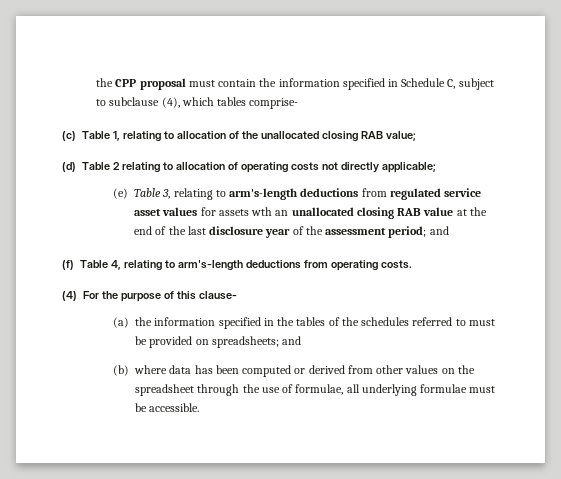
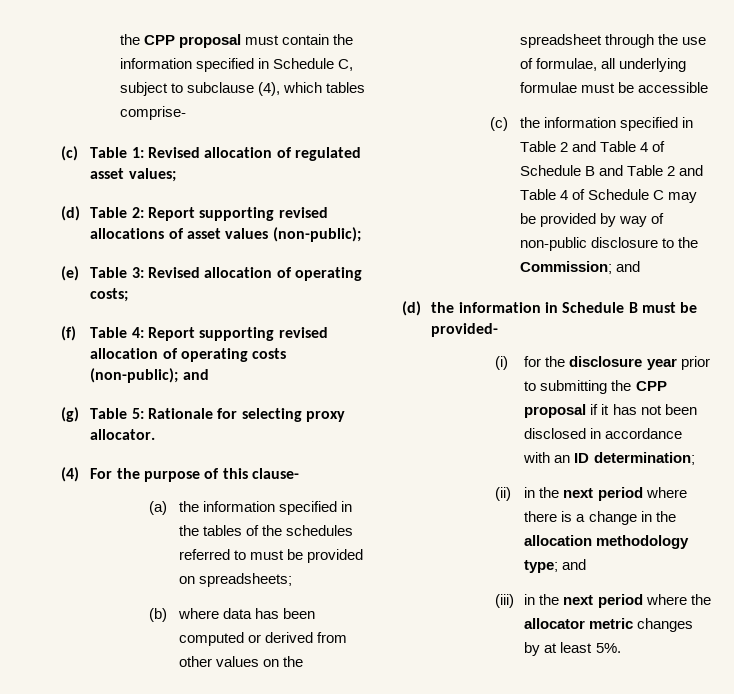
[112,131,416,142] [62,162,436,173] [113,188,482,200] [134,207,487,219] [134,226,449,238] [62,260,412,271] 1, relating to allocation of the unallocated closing RAB value; // (d) Table 2 relating to allocation of operating costs not directly applicable; // (e) Table 3, relating to arm's-length deductions from regulated service asset values for assets wth an unallocated closing RAB value at the end of the last disclosure year of the assessment period; and // (f) Table 4, relating to arm's-length deductions from operating costs. -> [131,147,361,161] [90,168,176,182] [61,206,328,221] [90,227,361,242] [61,266,362,281] [90,288,129,302] [61,326,328,341] [90,348,287,362] [90,368,209,383] [61,407,345,422] [90,429,156,440] 1: Revised allocation of regulated asset values; // (d) Table 2: Report supporting revised allocations of asset values (non-public); // (e) Table 3: Revised allocation of operating costs; // (f) Table 4: Report supporting revised allocation of operating costs (non-public); and // (g) Table 5: Rationale for selecting proxy allocator.
[282,336,302,345] and -> (292, 580) none
[149,403,200,412] accessible. -> [637,82,708,93] [490,117,693,131] [519,141,665,152] [519,165,703,176] [519,189,697,203] [519,213,664,227] [519,237,698,251] [519,261,640,274] [402,301,698,316] [431,323,499,337] [495,356,710,370] [524,380,667,394] [524,404,697,418] [524,428,683,439] [523,452,695,465] [495,487,687,501] [524,511,676,525] [524,535,690,549] [524,559,587,573] [495,594,711,608] [524,618,694,632] [524,642,621,656] accessible // (c) the information specified in Table 2 and Table 4 of Schedule B and Table 2 and Table 4 of Schedule C may be provided by way of non-public disclosure to the Commission; and // (d) the information in Schedule B must be provided- // (i) for the disclosure year prior to submitting the CPP proposal if it has not been disclosed in accordance with an ID determination; // (ii) in the next period where there is a change in the allocation methodology type; and // (iii) in the next period where the allocator metric changes by at least 5%.

